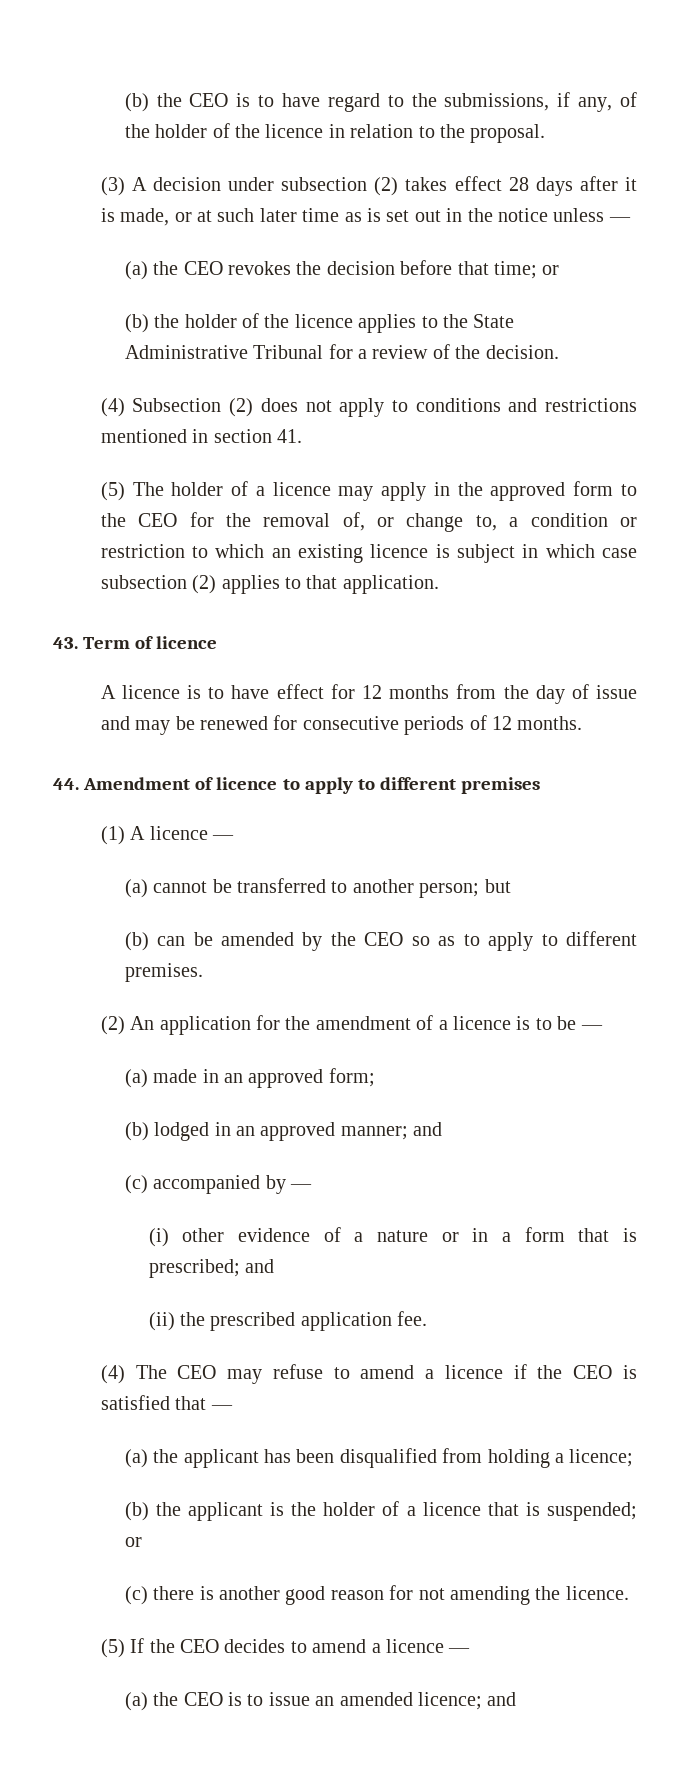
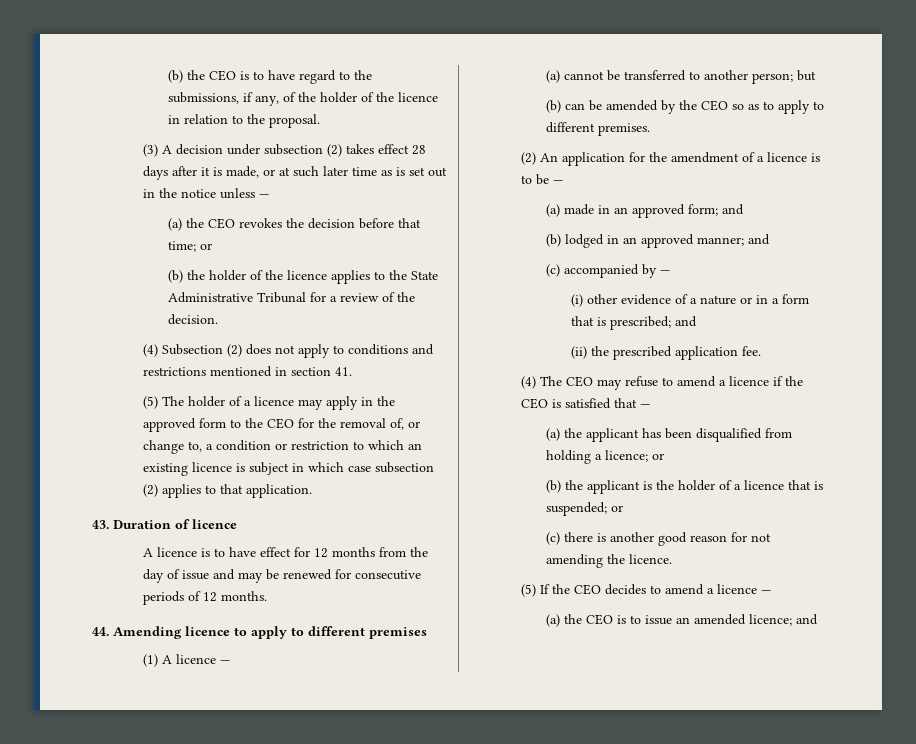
[83,637,131,649] Term -> [113,520,171,529] Duration
[83,777,214,790] Amendment of -> [113,626,182,639] Amending
(375, 1077) none -> [721,204,744,215] and
(634, 1458) none -> [651,453,664,460] or

